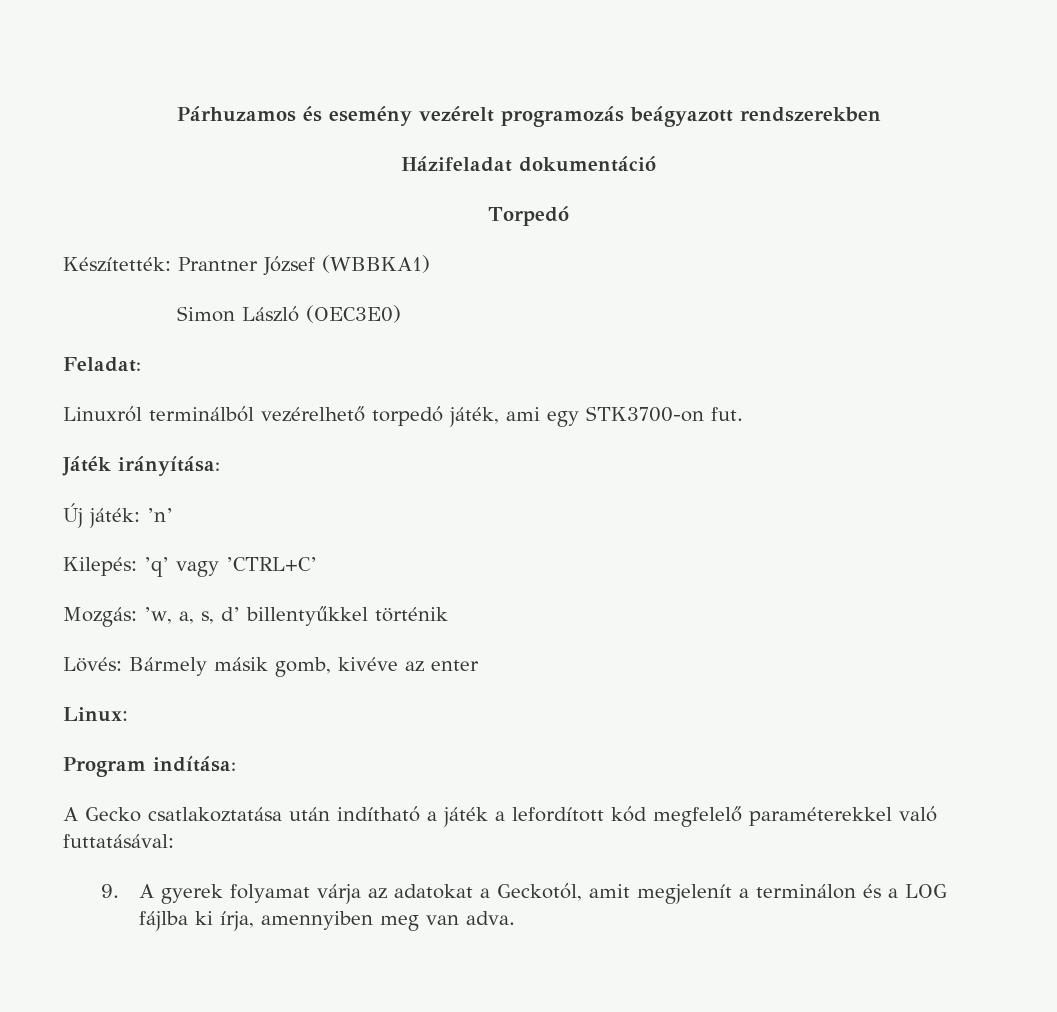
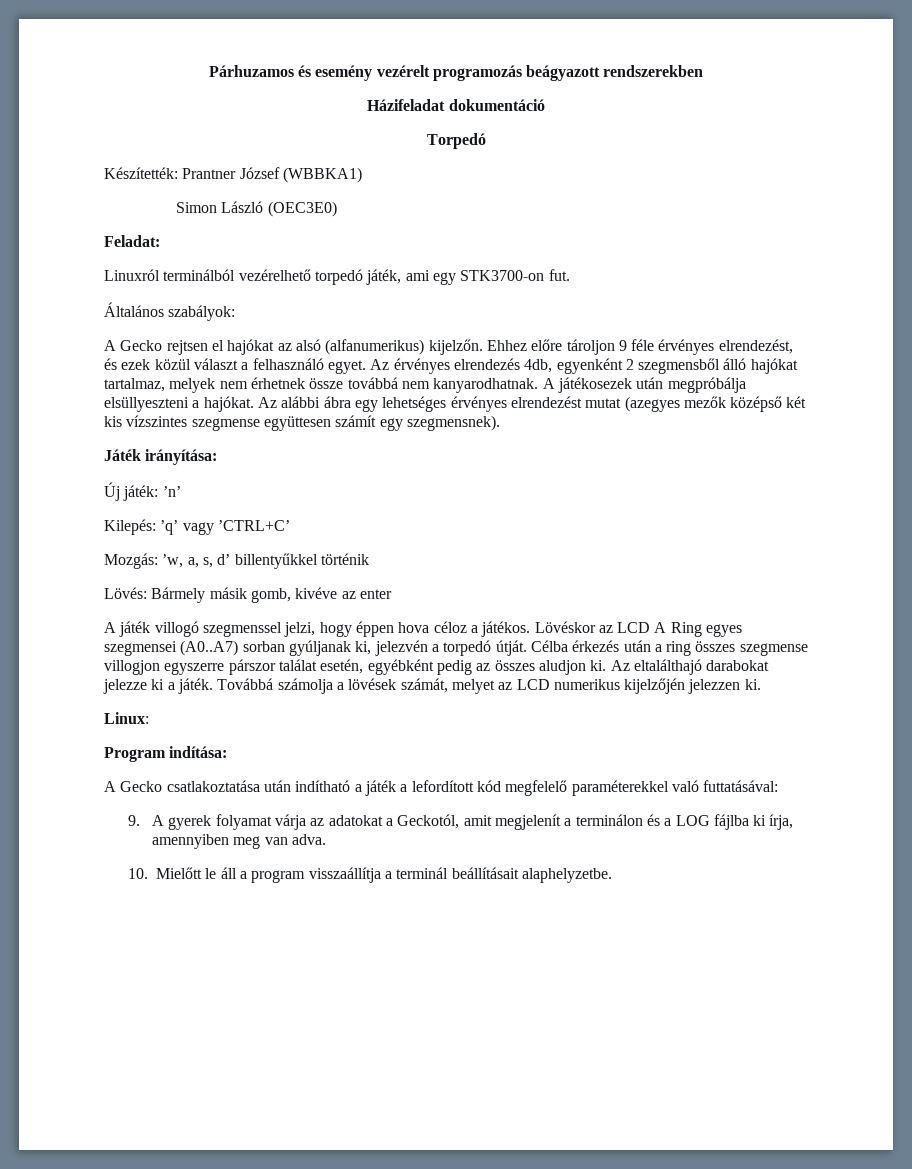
(743, 414) none -> [104,302,236,321] [104,339,793,355] [104,358,798,374] [104,377,746,393] [104,396,807,412] [104,415,500,431] // Általános szabályok: // A Gecko rejtsen el hajókat az alsó (alfanumerikus) kijelzőn. Ehhez előre tároljon 9 féle érvényes elrendezést, és ezek közül választ a felhasználó egyet. Az érvényes elrendezés 4db, egyenként 2 szegmensből álló hajókat tartalmaz, melyek nem érhetnek össze továbbá nem kanyarodhatnak. A játékosezek után megpróbálja elsüllyeszteni a hajókat. Az alábbi ábra egy lehetséges érvényes elrendezést mutat (azegyes mezők középső két kis vízszintes szegmense együttesen számít egy szegmensnek).
(479, 665) none -> [104,621,743,637] [104,640,808,656] [104,659,770,675] [103,678,761,694] // A játék villogó szegmenssel jelzi, hogy éppen hova céloz a játékos. Lövéskor az LCD A Ring egyes szegmensei (A0..A7) sorban gyúljanak ki, jelezvén a torpedó útját. Célba érkezés után a ring összes szegmense villogjon egyszerre párszor találat esetén, egyébként pedig az összes aludjon ki. Az eltalálthajó darabokat jelezze ki a játék. Továbbá számolja a lövések számát, melyet az LCD numerikus kijelzőjén jelezzen ki.
(515, 918) none -> [128,867,612,883] // 10. Mielőtt le áll a program visszaállítja a terminál beállításait alaphelyzetbe.

